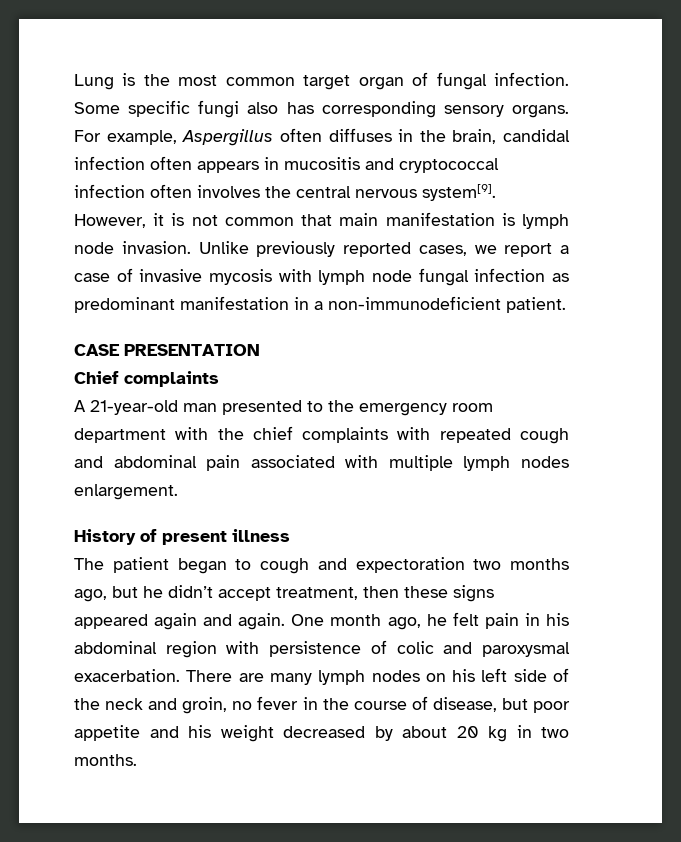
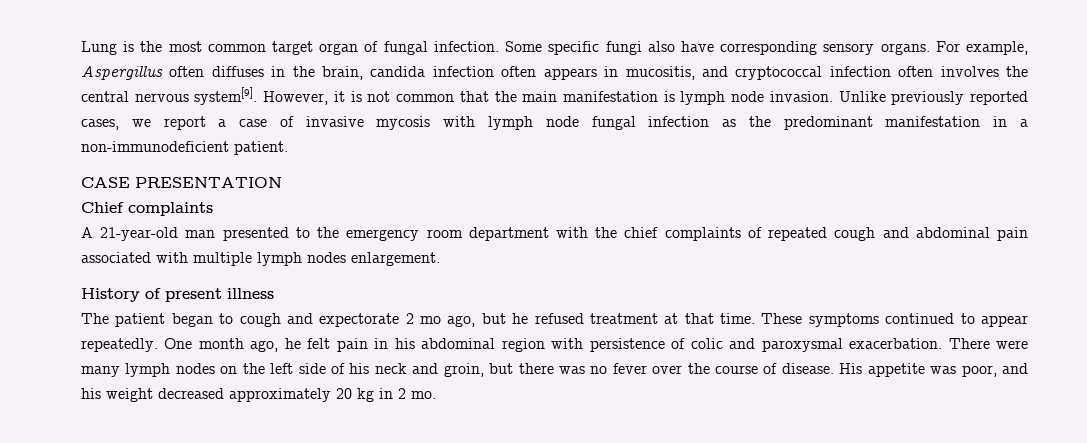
[286,102,314,114] has -> [680,41,714,52] have
[503,129,570,142] candidal -> [370,66,426,77] candida
[284,157,360,170] mucositis -> [625,66,695,80] mucositis,
(333, 220) none -> [494,91,517,102] the
(569, 277) none -> [748,116,771,127] the
[397,427,431,440] with -> [747,227,762,238] of
[355,557,569,573] [74,585,494,602] [74,613,286,630] expectoration two months ago, but he didn’t accept treatment, then these signs appeared again and again. -> [319,313,1029,327] [81,338,158,352] expectorate 2 mo ago, but he refused treatment at that time. These symptoms continued to appear repeatedly.
[238,673,264,682] are -> [996,340,1029,349] were
[452,669,476,682] his -> [242,363,265,374] the
[74,698,100,710] the -> [349,363,370,374] his
(228, 705) none -> [489,363,585,374] but there was
[302,697,318,710] in -> [652,365,683,374] over
[432,697,570,713] [74,725,140,741] disease, but poor appetite -> [781,363,997,377] disease. His appetite was poor,
[374,726,447,741] by about -> [229,388,331,402] approximately
[541,727,569,738] [74,754,137,766] two months. -> [398,388,436,399] 2 mo.

